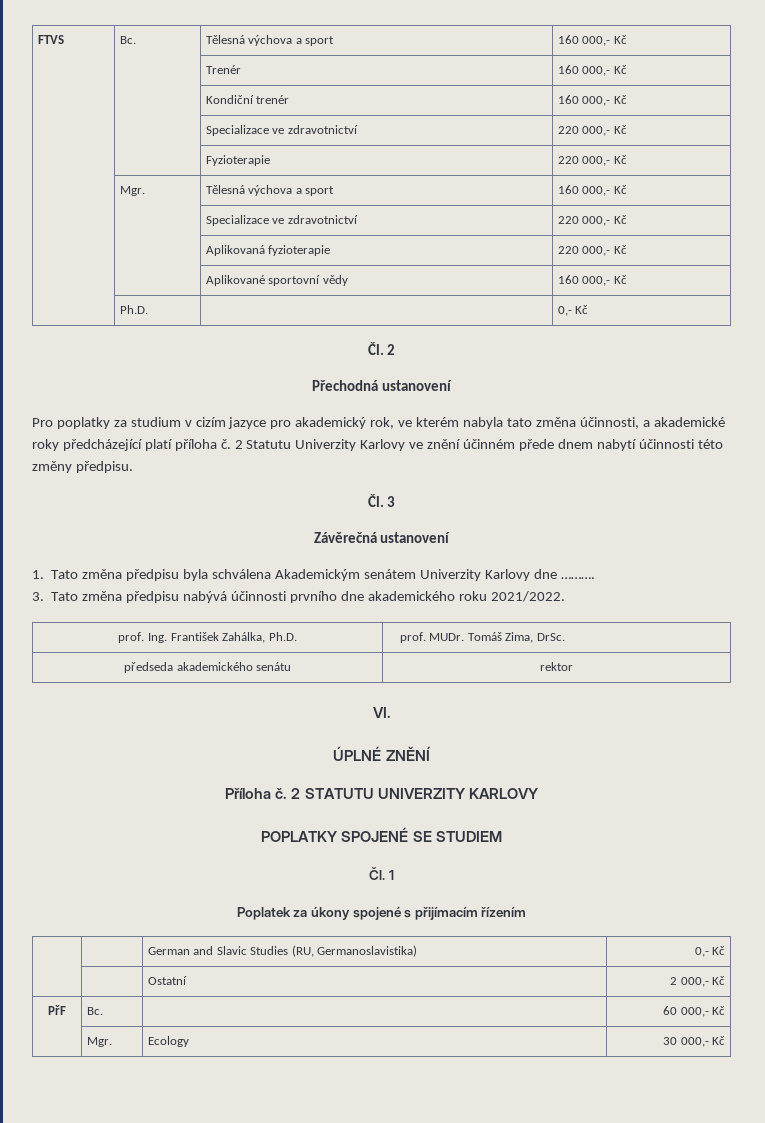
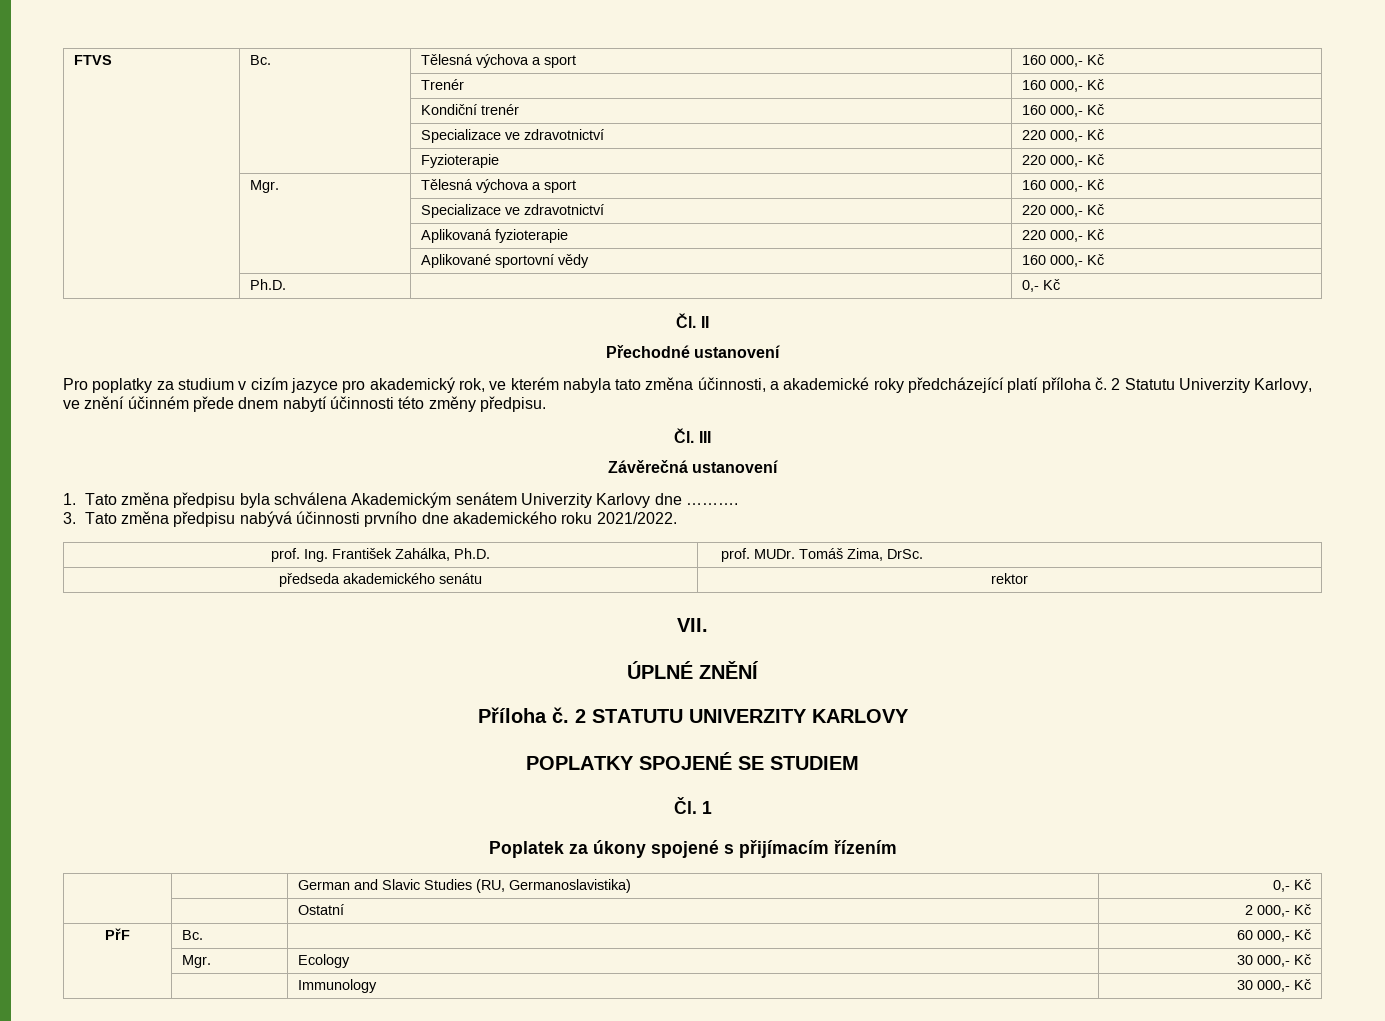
[387,344,396,355] [312,380,379,391] 2 // Přechodná -> [700,316,709,328] [605,345,690,358] II // Přechodné
[360,439,406,451] Karlovy -> [1254,378,1313,393] Karlovy,
[387,496,396,507] 3 -> [698,431,711,443] III
[372,707,391,718] VI. -> [677,618,708,632] VII.
(726, 1040) none -> [298,979,378,993] [1236,979,1311,992] // | | Immunology | 30 000,- Kč

